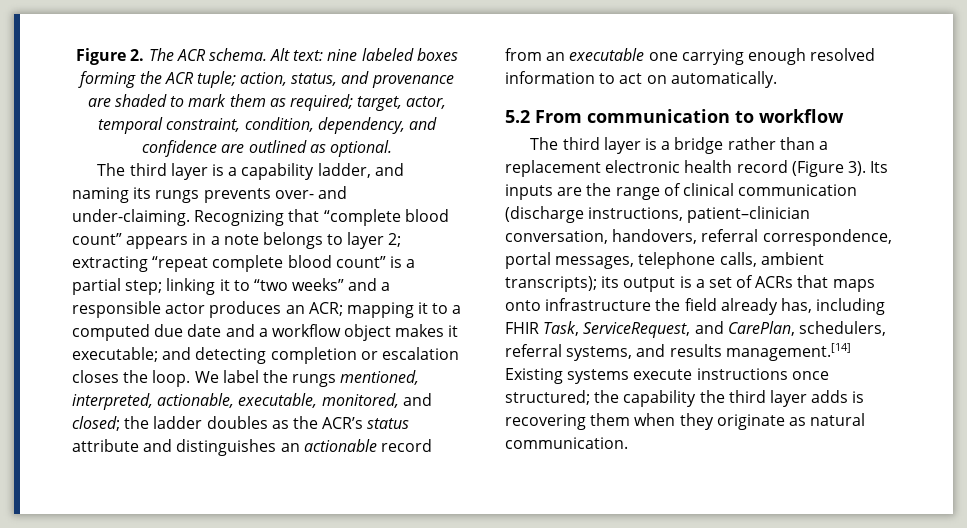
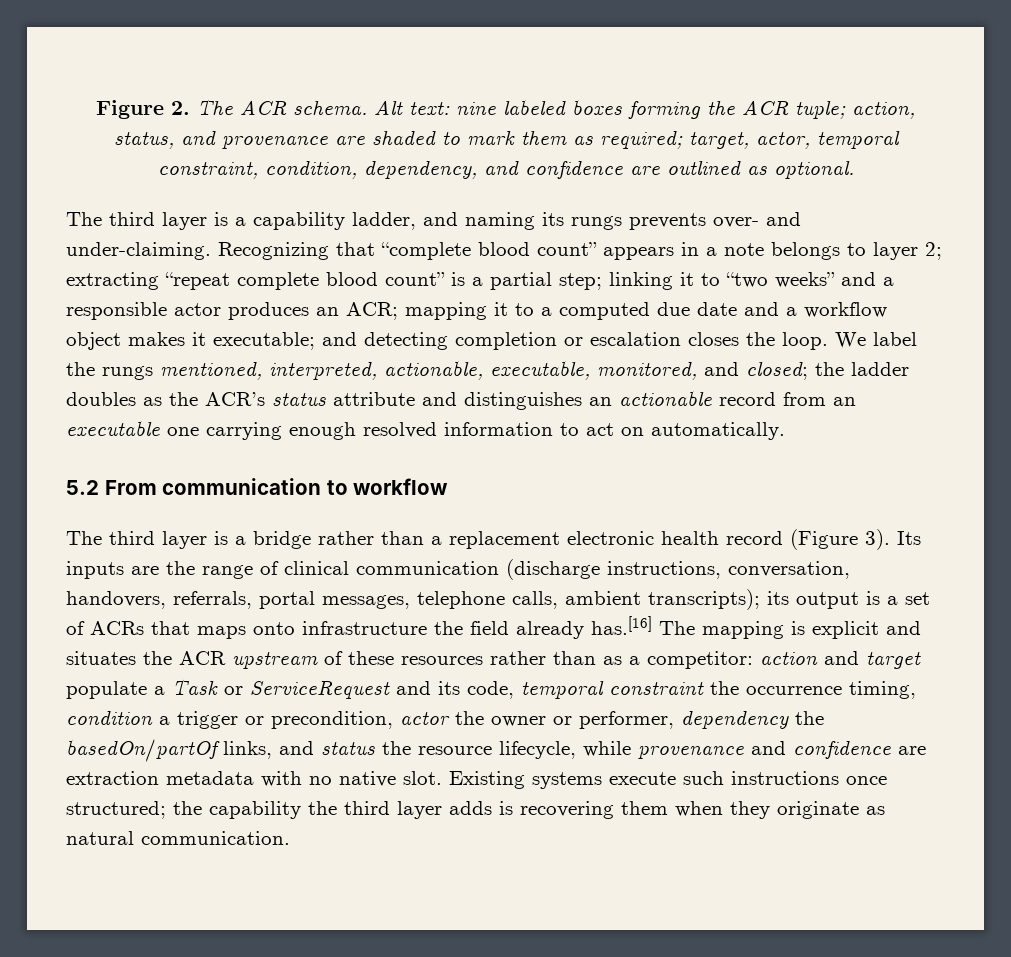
[687,206,811,223] patient–clinician -> (721, 570) none
[701,229,892,246] referral correspondence, -> [173,591,252,609] referrals,
[780,298,886,315] [505,321,886,338] [505,343,851,361] has, including FHIR Task, ServiceRequest, and CarePlan, schedulers, referral systems, and results management.[14] -> [591,616,921,639] [66,651,921,669] [66,679,916,699] [66,710,824,729] [66,739,926,762] [66,771,442,787] has.[16] The mapping is explicit and situates the ACR upstream of these resources rather than as a competitor: action and target populate a Task or ServiceRequest and its code, temporal constraint the occurrence timing, condition a trigger or precondition, actor the owner or performer, dependency the basedOn/partOf links, and status the resource lifecycle, while provenance and confidence are extraction metadata with no native slot.
(693, 374) none -> [683,771,724,785] such

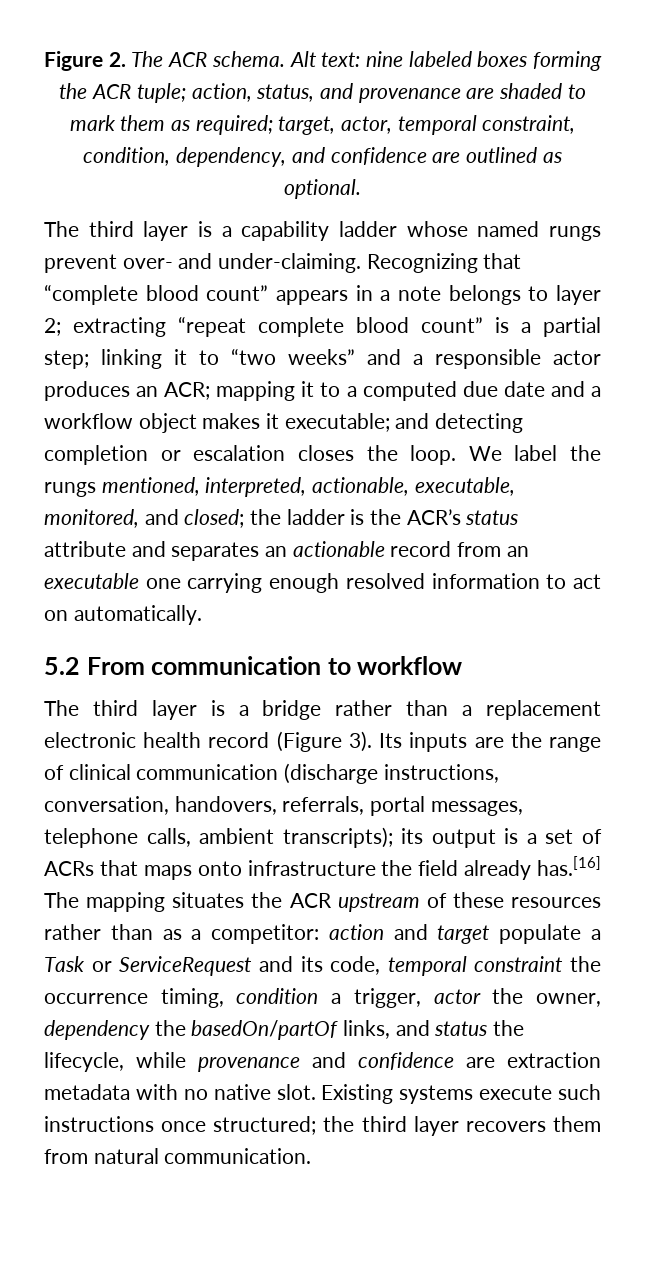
[352,212,706,230] ladder, and naming its rungs prevents -> [339,221,601,241] [44,254,117,273] ladder whose named rungs prevent
[66,392,162,406] doubles as -> [350,509,365,525] is
[464,392,582,410] distinguishes -> [171,542,260,561] separates
[791,621,921,639] is explicit and -> (166, 902) none
[177,711,674,729] trigger or precondition, actor the owner or performer, -> [353,988,601,1008] trigger, actor the owner,
[418,746,492,755] resource -> (525, 1028) none
[209,801,885,819] capability the third layer adds is recovering them when they originate as -> [361,1116,601,1136] [44,1149,88,1164] third layer recovers them from

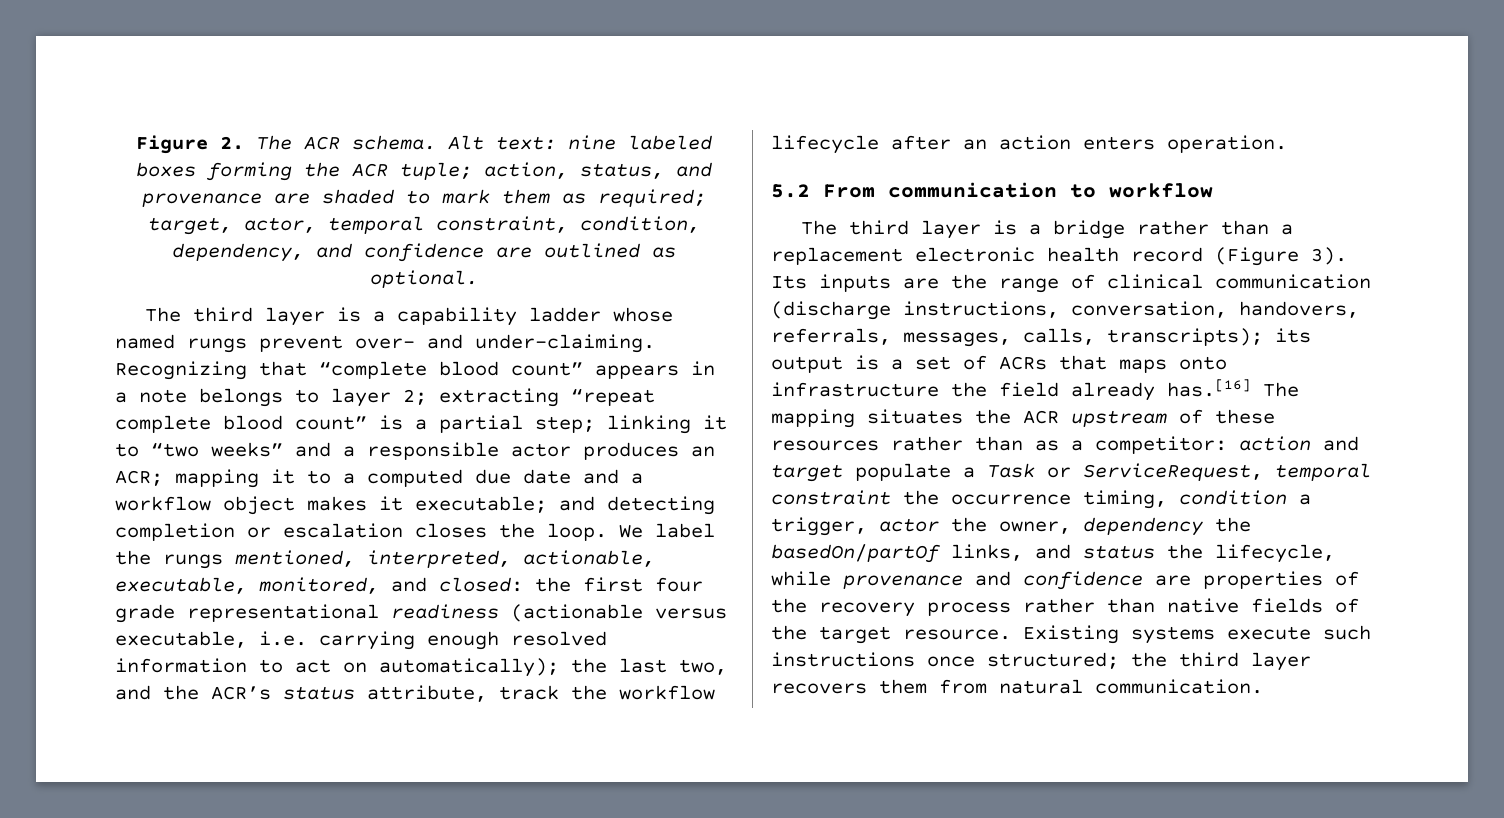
[184,509,519,528] [44,541,529,561] [44,573,181,589] closed; the ladder is the ACR’s status attribute and separates an actionable record from an executable one -> [439,577,703,592] [115,604,727,623] [115,631,307,648] closed: the first four grade representational readiness (actionable versus executable, i.e.
[73,605,202,625] automatically. -> [379,658,727,677] [115,685,715,702] [771,135,1287,154] automatically); the last two, and the ACR’s status attribute, track the workflow lifecycle after an action enters operation.
[370,796,523,816] [44,828,275,848] portal messages, telephone calls, ambient -> [903,328,1095,347] messages, calls,
[119,956,381,976] ServiceRequest and its code, -> [1083,463,1263,481] ServiceRequest,
[507,1052,601,1068] [44,1084,316,1100] extraction metadata with no native slot. -> [1203,571,1359,589] [771,598,1359,617] [771,625,1011,644] properties of the recovery process rather than native fields of the target resource.

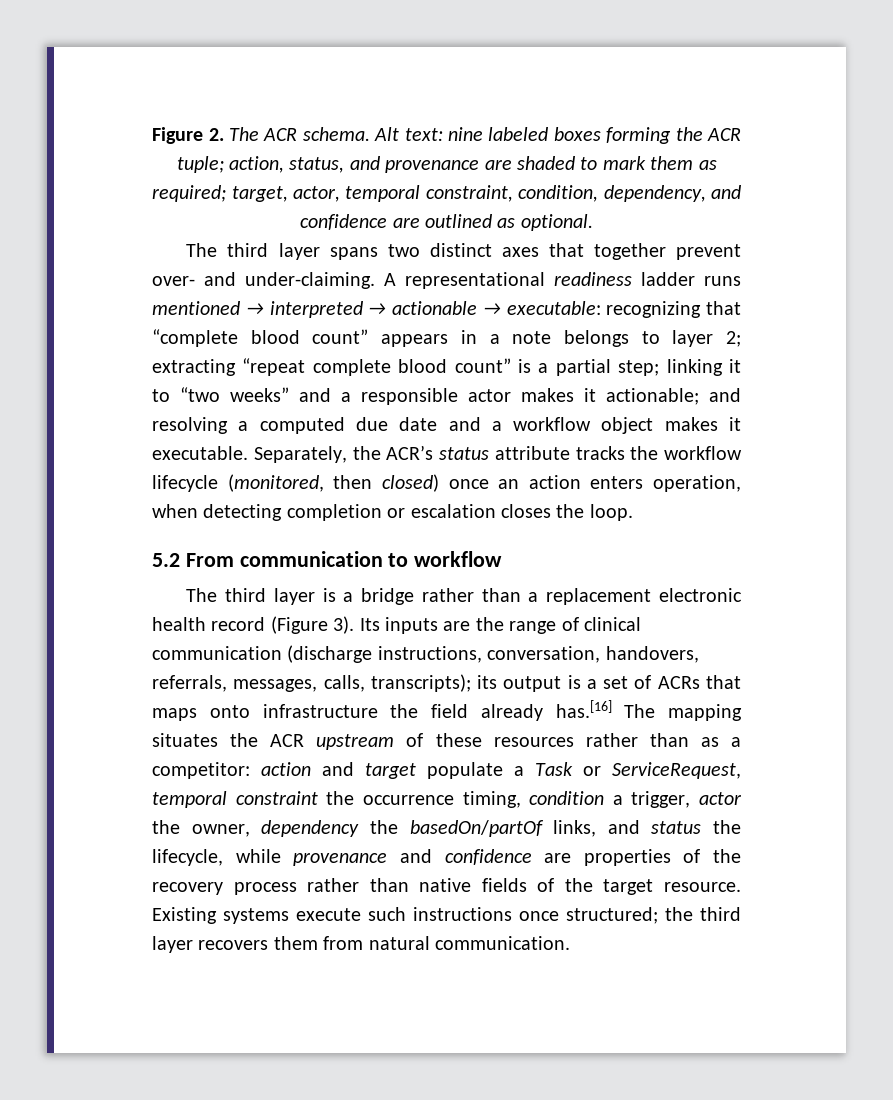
[337,307,674,326] [115,334,655,353] [115,361,247,380] is a capability ladder whose named rungs prevent over- and under-claiming. Recognizing -> [329,243,741,260] [152,272,741,289] [152,301,702,318] spans two distinct axes that together prevent over- and under-claiming. A representational readiness ladder runs mentioned → interpreted → actionable → executable: recognizing
[583,442,715,460] [115,469,331,488] produces an ACR; mapping it to -> [521,388,741,405] [152,417,228,434] makes it actionable; and resolving
[415,496,595,513] executable; and -> [152,445,742,463] [152,474,741,492] [152,504,198,518] executable. Separately, the ACR’s status attribute tracks the workflow lifecycle (monitored, then closed) once an action enters operation, when
[619,523,715,538] [115,550,655,569] [115,577,703,594] [115,604,727,623] [115,631,607,650] [115,658,727,677] [115,685,715,702] [771,135,1287,154] We label the rungs mentioned, interpreted, actionable, executable, monitored, and closed: the first four grade representational readiness (actionable versus executable, i.e. carrying enough resolved information to act on automatically); the last two, and the ACR’s status attribute, track the workflow lifecycle after an action enters operation. -> (633, 512) none

